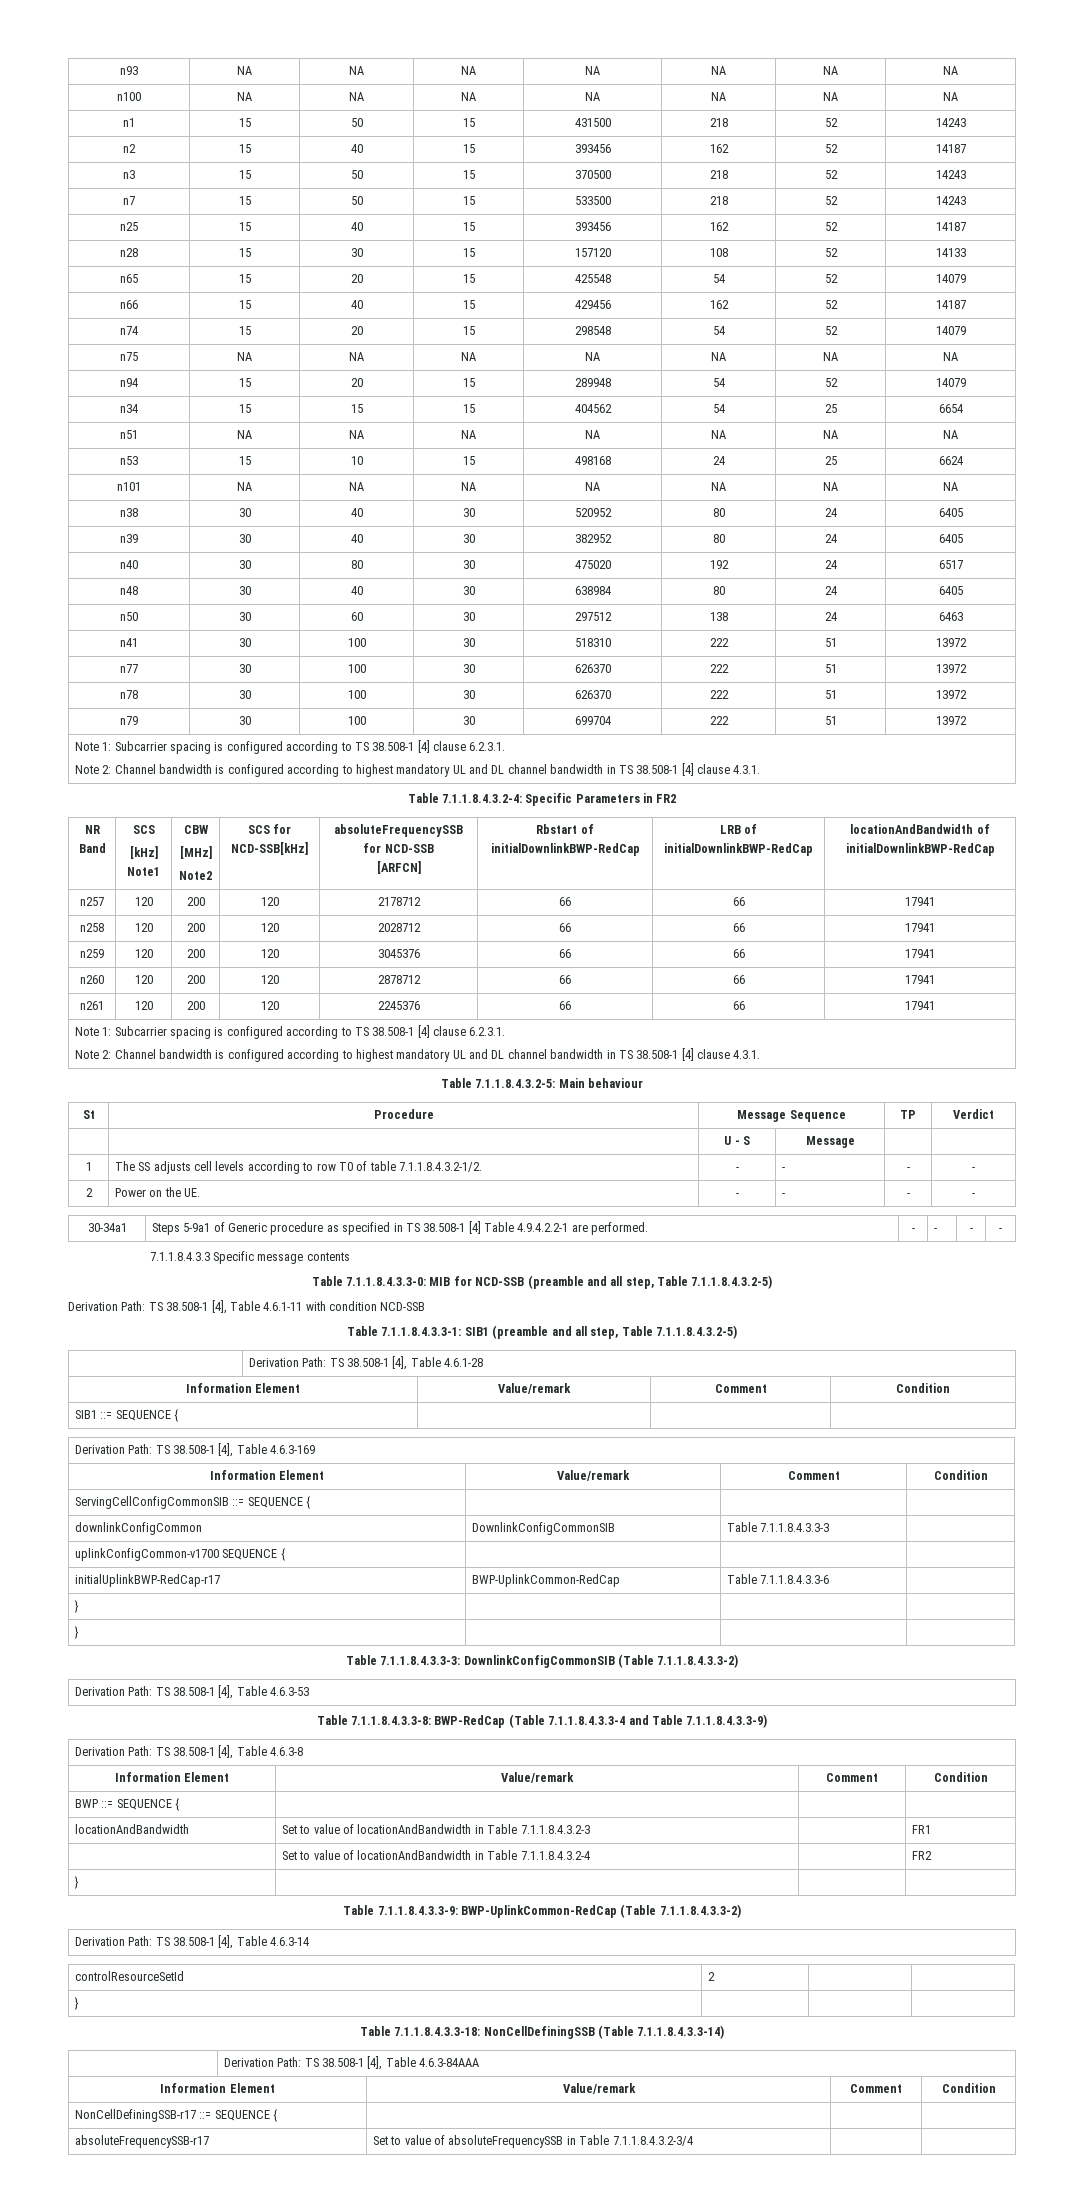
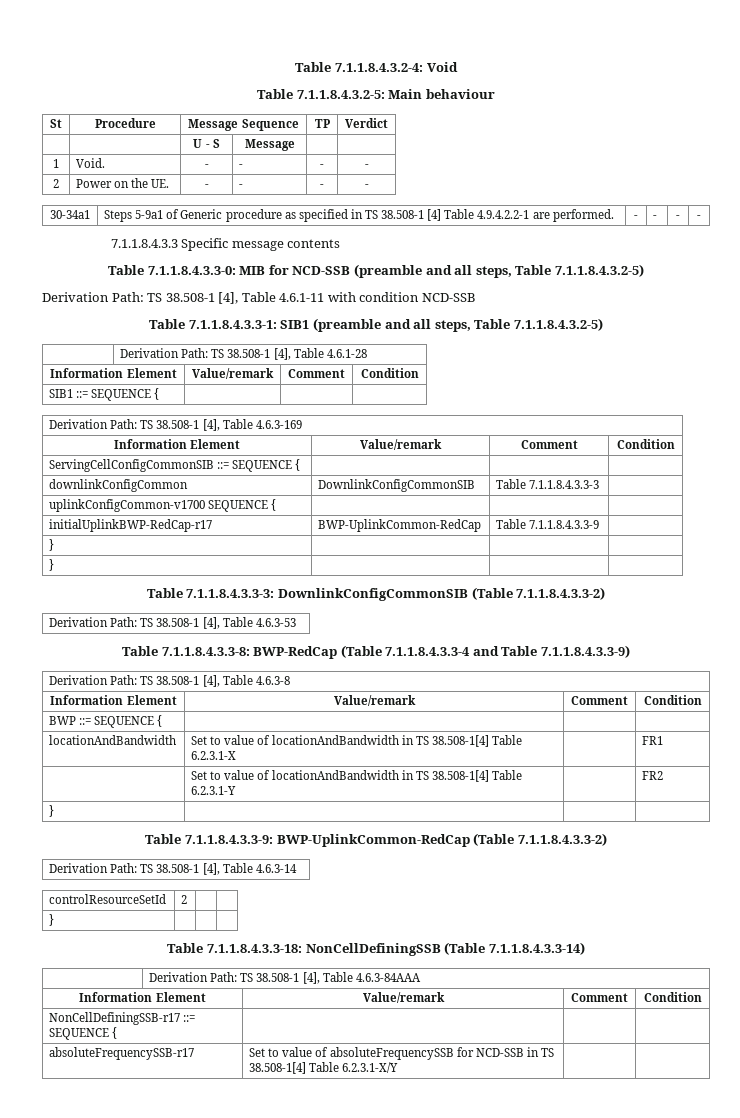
[120,66,138,75] [237,66,252,75] [349,66,364,75] [461,66,476,75] [585,66,600,75] [711,66,726,75] [823,66,838,75] [943,66,958,75] [117,92,141,101] [237,92,252,101] [349,92,364,101] [461,92,476,101] [585,92,600,101] [711,92,726,101] [823,92,838,101] [943,92,958,101] [123,118,135,127] [238,118,251,127] [350,118,363,127] [462,118,475,127] [574,118,611,127] [709,118,728,127] [824,118,838,127] [935,118,966,127] [123,144,136,153] [238,144,251,153] [350,144,363,153] [462,144,475,153] [574,144,611,153] [709,144,729,153] [824,144,838,153] [935,144,966,153] [123,170,135,179] [238,170,251,179] [350,170,363,179] [462,170,475,179] [574,170,611,179] [709,170,728,179] [824,170,838,179] [935,170,966,179] [123,196,135,205] [238,196,251,205] [350,196,363,205] [462,196,475,205] [574,196,611,205] [709,196,728,205] [824,196,838,205] [935,196,966,205] [120,222,138,231] [238,222,251,231] [350,222,363,231] [462,222,475,231] [574,222,611,231] [709,222,729,231] [824,222,838,231] [935,222,966,231] [120,248,138,257] [238,248,251,257] [350,248,363,257] [462,248,475,257] [574,248,611,257] [709,248,728,257] [824,248,838,257] [935,248,966,257] [120,274,138,283] [238,274,251,283] [350,274,363,283] [462,274,475,283] [574,274,611,283] [712,274,725,283] [824,274,838,283] [935,274,966,283] [120,300,138,309] [238,300,251,309] [350,300,363,309] [462,300,475,309] [574,300,611,309] [709,300,729,309] [824,300,838,309] [935,300,966,309] [120,326,138,335] [238,326,251,335] [350,326,363,335] [462,326,475,335] [574,326,611,335] [712,326,725,335] [824,326,838,335] [935,326,966,335] [120,352,138,361] [237,352,252,361] [349,352,364,361] [461,352,476,361] [585,352,600,361] [711,352,726,361] [823,352,838,361] [943,352,958,361] [120,378,138,387] [238,378,251,387] [350,378,363,387] [462,378,475,387] [574,378,611,387] [712,378,725,387] [824,378,838,387] [935,378,966,387] [120,404,138,413] [238,404,251,413] [350,404,363,413] [462,404,475,413] [574,404,612,413] [712,404,725,413] [824,404,837,413] [938,404,963,413] [120,430,138,439] [237,430,252,439] [349,430,364,439] [461,430,476,439] [585,430,600,439] [711,430,726,439] [823,430,838,439] [943,430,958,439] [120,456,138,465] [238,456,251,465] [350,456,363,465] [462,456,475,465] [574,456,611,465] [712,456,725,465] [824,456,837,465] [938,456,963,465] [117,482,141,491] [237,482,252,491] [349,482,364,491] [461,482,476,491] [585,482,600,491] [711,482,726,491] [823,482,838,491] [943,482,958,491] [120,508,138,517] [238,508,251,517] [350,508,363,517] [462,508,475,517] [574,508,612,517] [712,508,725,517] [824,508,837,517] [938,508,963,517] [120,534,138,543] [238,534,251,543] [350,534,363,543] [462,534,475,543] [574,534,612,543] [712,534,725,543] [824,534,837,543] [938,534,963,543] [120,560,138,569] [238,560,251,569] [350,560,363,569] [462,560,475,569] [574,560,611,569] [709,560,729,569] [824,560,837,569] [938,560,963,569] [120,586,138,595] [238,586,251,595] [350,586,363,595] [462,586,475,595] [574,586,611,595] [712,586,725,595] [824,586,837,595] [938,586,963,595] [120,612,138,621] [238,612,251,621] [350,612,363,621] [462,612,475,621] [574,612,612,621] [709,612,728,621] [824,612,837,621] [938,612,963,621] [120,638,138,647] [238,638,251,647] [347,638,366,647] [462,638,475,647] [574,638,611,647] [709,638,729,647] [824,638,837,647] [935,638,967,647] [120,664,138,673] [238,664,251,673] [347,664,366,673] [462,664,475,673] [574,664,611,673] [709,664,729,673] [824,664,837,673] [935,664,967,673] [120,690,138,699] [238,690,251,699] [347,690,366,699] [462,690,475,699] [574,690,611,699] [709,690,729,699] [824,690,837,699] [935,690,967,699] [120,716,138,725] [238,716,251,725] [347,716,366,725] [462,716,475,725] [574,716,611,725] [709,716,729,725] [824,716,837,725] [935,716,967,725] [74,740,506,754] [74,763,761,777] [407,793,677,806] [84,825,100,834] [78,843,106,853] [132,825,155,834] [129,846,158,859] [127,867,160,876] [183,825,209,834] [179,846,212,859] [179,871,212,880] [247,824,292,834] [231,842,308,855] [334,824,463,837] [363,843,434,853] [376,861,421,874] [536,824,594,834] [490,843,640,856] [719,824,758,834] [664,843,813,856] [850,824,990,834] [845,843,995,856] [80,897,104,906] [134,897,153,906] [186,897,205,906] [260,897,279,906] [377,897,421,906] [559,897,571,906] [732,897,745,906] [905,897,935,906] [80,923,104,932] [134,923,153,932] [186,923,205,932] [260,923,279,932] [377,923,421,932] [559,923,571,932] [732,923,745,932] [905,923,935,932] [80,949,104,958] [134,949,153,958] [186,949,205,958] [260,949,279,958] [377,949,420,958] [559,949,571,958] [732,949,745,958] [905,949,935,958] [80,975,104,984] [134,975,153,984] [186,975,205,984] [260,975,279,984] [377,975,421,984] [559,975,571,984] [732,975,745,984] [905,975,935,984] [80,1001,104,1010] [134,1001,153,1010] [186,1001,205,1010] [260,1001,279,1010] [377,1001,420,1010] [559,1001,571,1010] [732,1001,745,1010] [905,1001,935,1010] [74,1025,506,1039] [74,1048,761,1062] n93 | NA | NA | NA | NA | NA | NA | NA // n100 | NA | NA | NA | NA | NA | NA | NA // n1 | 15 | 50 | 15 | 431500 | 218 | 52 | 14243 // n2 | 15 | 40 | 15 | 393456 | 162 | 52 | 14187 // n3 | 15 | 50 | 15 | 370500 | 218 | 52 | 14243 // n7 | 15 | 50 | 15 | 533500 | 218 | 52 | 14243 // n25 | 15 | 40 | 15 | 393456 | 162 | 52 | 14187 // n28 | 15 | 30 | 15 | 157120 | 108 | 52 | 14133 // n65 | 15 | 20 | 15 | 425548 | 54 | 52 | 14079 // n66 | 15 | 40 | 15 | 429456 | 162 | 52 | 14187 // n74 | 15 | 20 | 15 | 298548 | 54 | 52 | 14079 // n75 | NA | NA | NA | NA | NA | NA | NA // n94 | 15 | 20 | 15 | 289948 | 54 | 52 | 14079 // n34 | 15 | 15 | 15 | 404562 | 54 | 25 | 6654 // n51 | NA | NA | NA | NA | NA | NA | NA // n53 | 15 | 10 | 15 | 498168 | 24 | 25 | 6624 // n101 | NA | NA | NA | NA | NA | NA | NA // n38 | 30 | 40 | 30 | 520952 | 80 | 24 | 6405 // n39 | 30 | 40 | 30 | 382952 | 80 | 24 | 6405 // n40 | 30 | 80 | 30 | 475020 | 192 | 24 | 6517 // n48 | 30 | 40 | 30 | 638984 | 80 | 24 | 6405 // n50 | 30 | 60 | 30 | 297512 | 138 | 24 | 6463 // n41 | 30 | 100 | 30 | 518310 | 222 | 51 | 13972 // n77 | 30 | 100 | 30 | 626370 | 222 | 51 | 13972 // n78 | 30 | 100 | 30 | 626370 | 222 | 51 | 13972 // n79 | 30 | 100 | 30 | 699704 | 222 | 51 | 13972 // Note 1: Subcarrier spacing is configured according to TS 38.508-1 [4] clause 6.2.3.1. // Note 2: Channel bandwidth is configured according to highest mandatory UL and DL channel bandwidth in TS 38.508-1 [4] clause 4.3.1. // Table 7.1.1.8.4.3.2-4: Specific Parameters in FR2 // NR Band | SCS // [kHz] Note1 | CBW // [MHz] // Note2 | SCS for NCD-SSB[kHz] | absoluteFrequencySSB for NCD-SSB // [ARFCN] | Rbstart of initialDownlinkBWP-RedCap | LRB of initialDownlinkBWP-RedCap | locationAndBandwidth of initialDownlinkBWP-RedCap // n257 | 120 | 200 | 120 | 2178712 | 66 | 66 | 17941 // n258 | 120 | 200 | 120 | 2028712 | 66 | 66 | 17941 // n259 | 120 | 200 | 120 | 3045376 | 66 | 66 | 17941 // n260 | 120 | 200 | 120 | 2878712 | 66 | 66 | 17941 // n261 | 120 | 200 | 120 | 2245376 | 66 | 66 | 17941 // Note 1: Subcarrier spacing is configured according to TS 38.508-1 [4] clause 6.2.3.1. // Note 2: Channel bandwidth is configured according to highest mandatory UL and DL channel bandwidth in TS 38.508-1 [4] clause 4.3.1. -> [295,62,458,72] Table 7.1.1.8.4.3.2-4: Void
[114,1161,483,1174] The SS adjusts cell levels according to row T0 of table 7.1.1.8.4.3.2-1/2. -> [76,158,106,168] Void.
[625,1277,654,1289] step, -> [475,266,512,278] steps,
[590,1327,619,1339] step, -> [434,320,471,332] steps,
[760,1575,830,1584] 7.1.1.8.4.3.3-6 -> [529,520,600,529] 7.1.1.8.4.3.3-9
[487,1824,590,1834] Table 7.1.1.8.4.3.2-3 -> [415,735,522,747] [191,751,237,760] TS 38.508-1[4] Table 6.2.3.1-X
[487,1850,590,1860] Table 7.1.1.8.4.3.2-4 -> [415,770,522,782] [191,786,237,795] TS 38.508-1[4] Table 6.2.3.1-Y
[566,2135,693,2146] in Table 7.1.1.8.4.3.2-3/4 -> [456,1047,554,1057] [249,1062,399,1074] for NCD-SSB in TS 38.508-1[4] Table 6.2.3.1-X/Y

